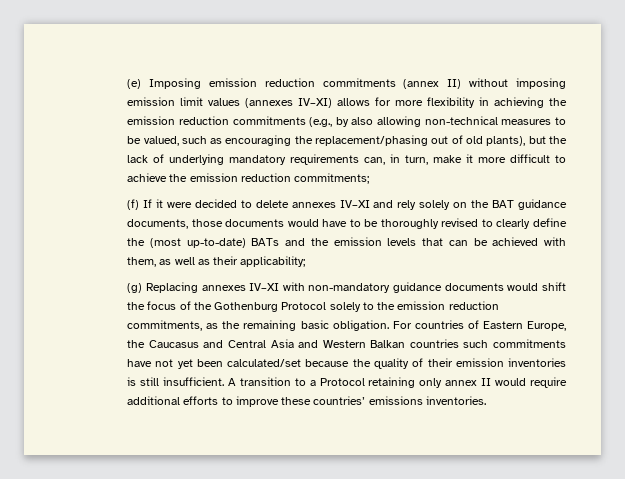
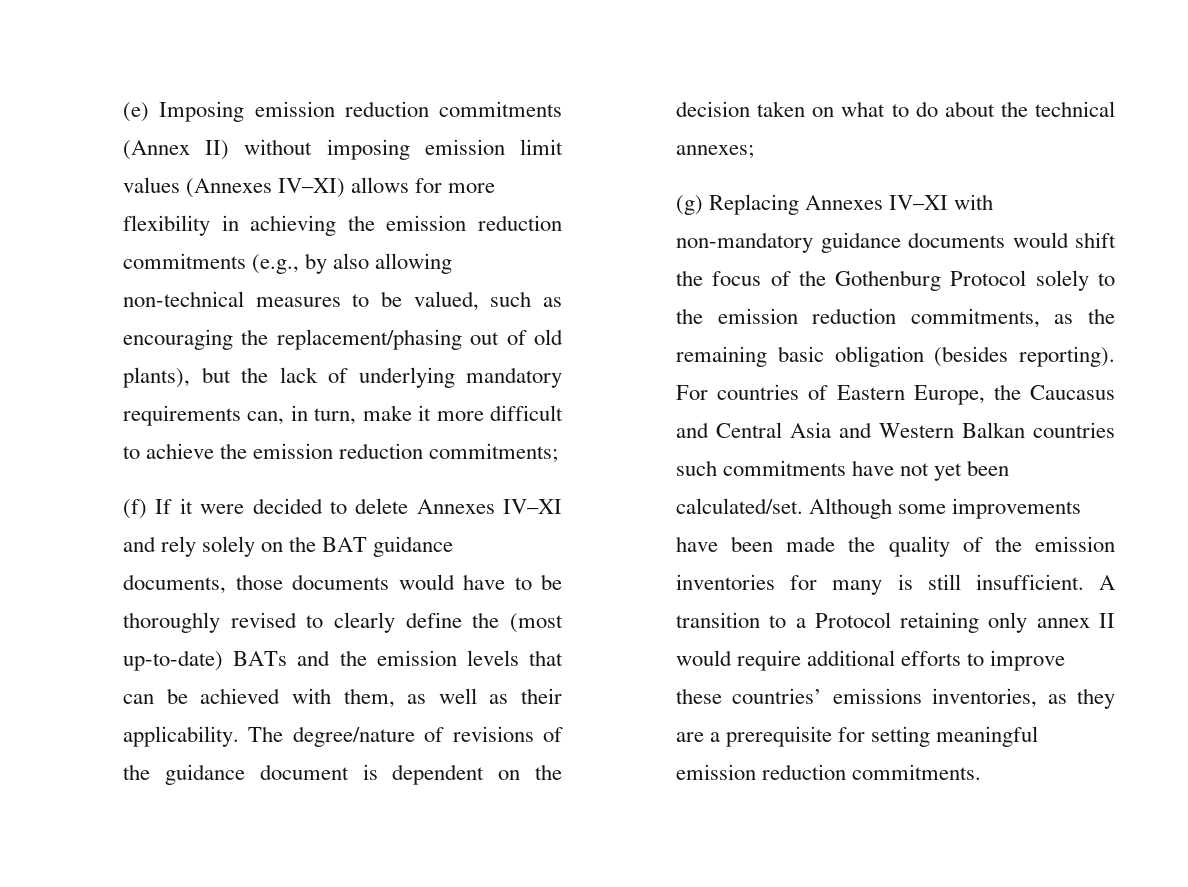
[403,79,440,89] (annex -> [123,140,191,160] (Annex
[245,98,294,108] (annexes -> [186,178,273,198] (Annexes
[291,202,336,208] annexes -> [416,499,495,514] Annexes
[240,256,306,267] applicability; -> [123,726,563,747] [123,764,562,785] [676,101,1115,117] [676,145,755,159] applicability. The degree/nature of revisions of the guidance document is dependent on the decision taken on what to do about the technical annexes;
[201,285,246,291] annexes -> [805,195,884,210] Annexes
[332,320,389,331] obligation. -> [834,346,1115,367] obligation (besides reporting).
[227,359,350,367] calculated/set because -> [676,498,1082,519] [676,536,836,552] calculated/set. Although some improvements have been made
[427,358,453,367] their -> [994,536,1022,552] the
(566, 362) none -> [790,575,883,595] for many
[425,396,486,405] inventories. -> [932,688,1115,709] [676,726,1039,747] [676,764,982,780] inventories, as they are a prerequisite for setting meaningful emission reduction commitments.

